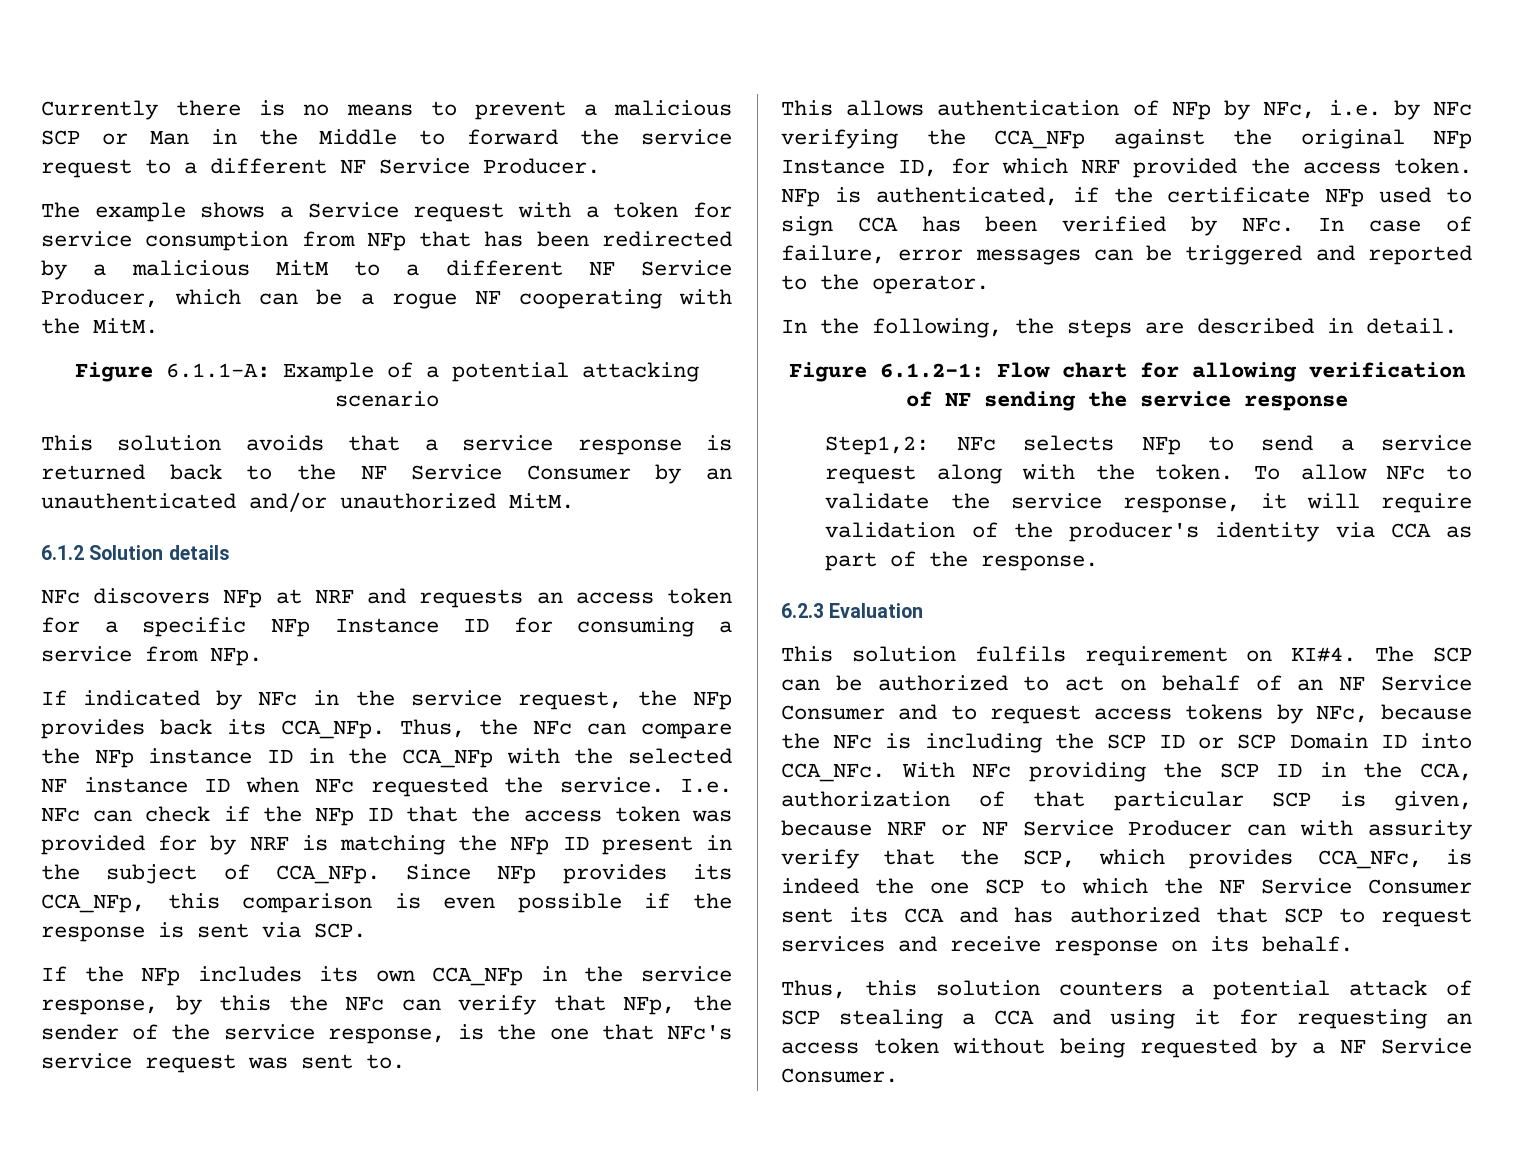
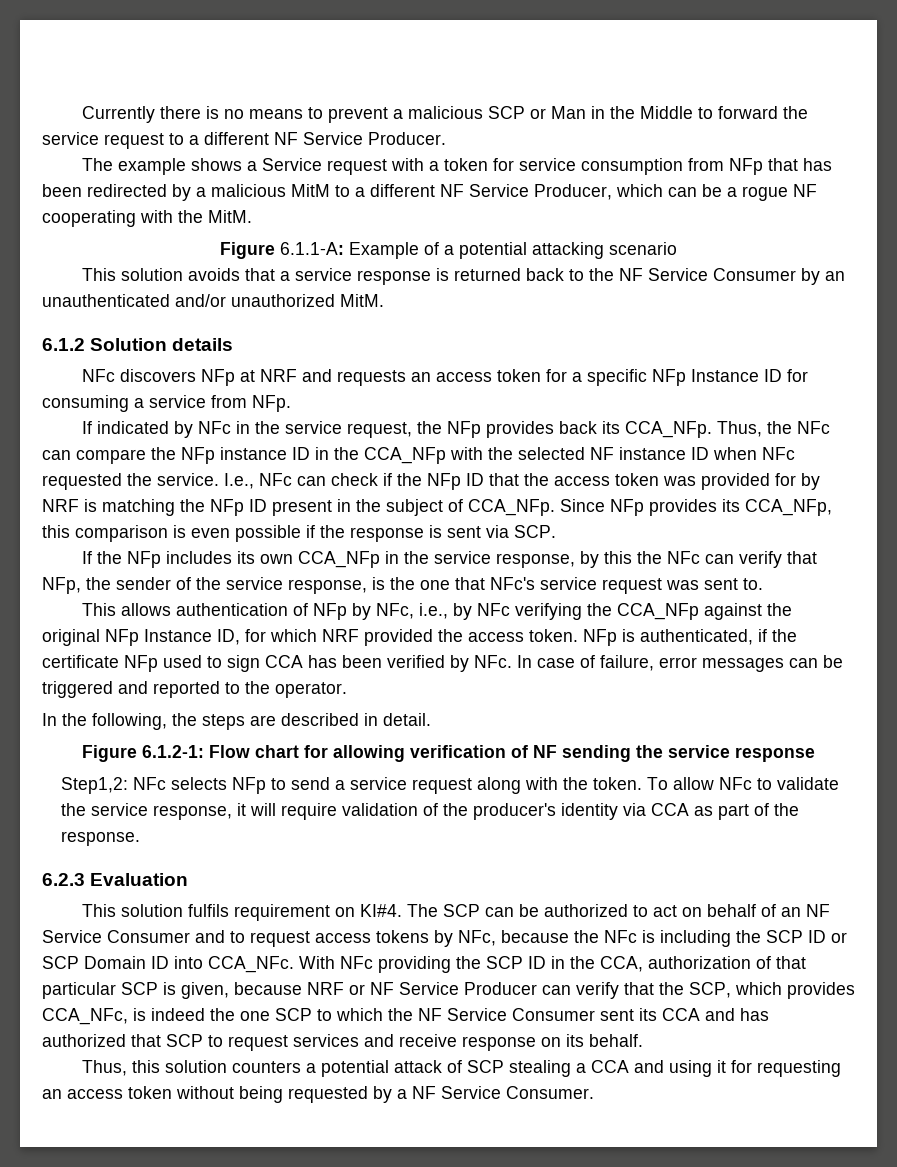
[680,778,732,793] I.e. -> [224,473,254,489] I.e.,
[1328,100,1381,116] i.e. -> [419,603,449,619] i.e.,
[1300,820,1472,840] with assurity -> (571, 990) none

